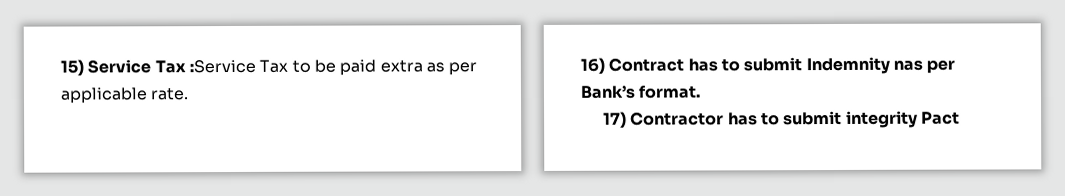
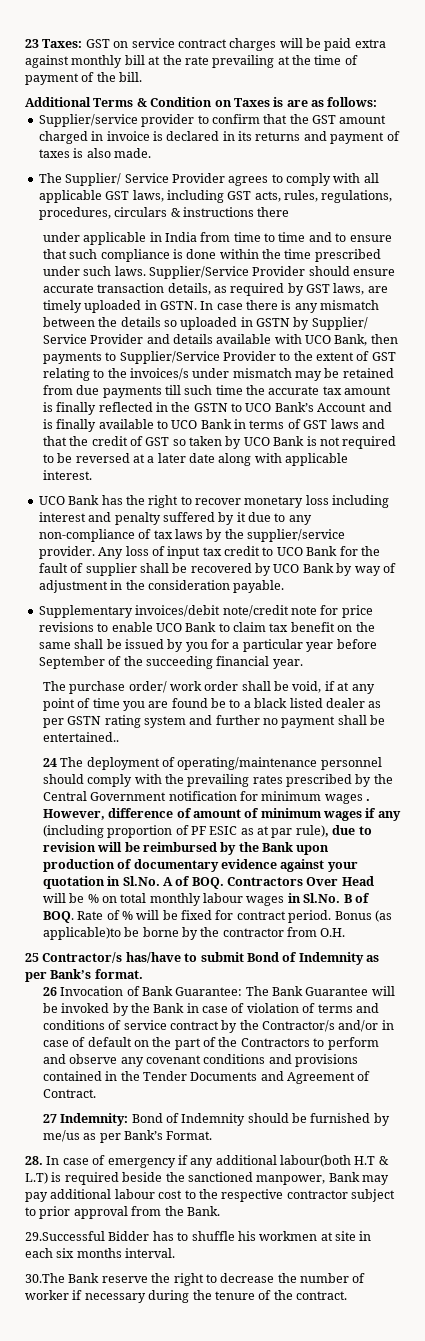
[60,59,478,76] [60,87,190,104] [580,56,956,75] [580,85,702,99] [602,110,960,128] 15) Service Tax :Service Tax to be paid extra as per applicable rate. // 16) Contract has to submit Indemnity nas per Bank’s format. // 17) Contractor has to submit integrity Pact -> [25,38,386,51] [25,55,358,68] [25,72,143,85] [25,97,378,107] [38,114,387,127] [38,131,400,144] [38,148,151,158] [38,173,379,186] [38,190,393,203] [38,207,290,220] [42,232,392,245] [42,249,381,262] [42,266,396,279] [42,283,388,296] [42,300,380,313] [42,317,368,330] [42,334,398,346] [42,351,396,364] [42,368,394,381] [42,385,392,398] [42,402,392,415] [42,419,385,432] [42,436,397,449] [42,453,349,466] [42,470,92,480] [38,495,390,508] [38,512,312,525] [38,529,345,542] [38,546,380,559] [38,563,396,576] [38,580,285,593] [38,605,373,618] [38,622,375,632] [38,639,377,652] [38,656,303,669] [42,681,375,694] [42,698,382,711] [42,715,386,728] [42,732,119,742] [42,757,382,770] [42,774,393,787] [42,791,371,804] [42,808,401,821] [42,825,372,838] [42,842,330,855] [42,859,358,872] [42,876,374,889] [42,893,370,906] [42,910,392,923] [42,927,346,940] [25,952,379,965] [25,969,143,982] [42,986,395,996] [42,1003,379,1016] [42,1020,394,1033] [42,1037,379,1050] [42,1054,359,1067] [42,1071,371,1084] [42,1089,96,1098] [42,1113,390,1126] [42,1130,213,1143] [25,1155,389,1168] [25,1172,389,1185] [25,1189,395,1202] [25,1206,220,1219] [25,1231,372,1241] [25,1248,176,1258] [25,1273,366,1286] [25,1290,347,1303] 23 Taxes: GST on service contract charges will be paid extra against monthly bill at the rate prevailing at the time of payment of the bill. // Additional Terms & Condition on Taxes is are as follows: // Supplier/service provider to confirm that the GST amount charged in invoice is declared in its returns and payment of taxes is also made. // The Supplier/ Service Provider agrees to comply with all applicable GST laws, including GST acts, rules, regulations, procedures, circulars & instructions there // under applicable in India from time to time and to ensure that such compliance is done within the time prescribed under such laws. Supplier/Service Provider should ensure accurate transaction details, as required by GST laws, are timely uploaded in GSTN. In case there is any mismatch between the details so uploaded in GSTN by Supplier/ Service Provider and details available with UCO Bank, then payments to Supplier/Service Provider to the extent of GST relating to the invoices/s under mismatch may be retained from due payments till such time the accurate tax amount is finally reflected in the GSTN to UCO Bank’s Account and is finally available to UCO Bank in terms of GST laws and that the credit of GST so taken by UCO Bank is not required to be reversed at a later date along with applicable interest. // UCO Bank has the right to recover monetary loss including interest and penalty suffered by it due to any non-compliance of tax laws by the supplier/service provider. Any loss of input tax credit to UCO Bank for the fault of supplier shall be recovered by UCO Bank by way of adjustment in the consideration payable. // Supplementary invoices/debit note/credit note for price revisions to enable UCO Bank to claim tax benefit on the same shall be issued by you for a particular year before September of the succeeding financial year. // The purchase order/ work order shall be void, if at any point of time you are found be to a black listed dealer as per GSTN rating system and further no payment shall be entertained.. // 24 The deployment of operating/maintenance personnel should comply with the prevailing rates prescribed by the Central Government notification for minimum wages . However, difference of amount of minimum wages if any (including proportion of PF ESIC as at par rule), due to revision will be reimbursed by the Bank upon production of documentary evidence against your quotation in Sl.No. A of BOQ. Contractors Over Head will be % on total monthly labour wages in Sl.No. B of BOQ. Rate of % will be fixed for contract period. Bonus (as applicable)to be borne by the contractor from O.H. // 25 Contractor/s has/have to submit Bond of Indemnity as per Bank’s format. // 26 Invocation of Bank Guarantee: The Bank Guarantee will be invoked by the Bank in case of violation of terms and conditions of service contract by the Contractor/s and/or in case of default on the part of the Contractors to perform and observe any covenant conditions and provisions contained in the Tender Documents and Agreement of Contract. // 27 Indemnity: Bond of Indemnity should be furnished by me/us as per Bank’s Format. // 28. In case of emergency if any additional labour(both H.T & L.T) is required beside the sanctioned manpower, Bank may pay additional labour cost to the respective contractor subject to prior approval from the Bank. // 29.Successful Bidder has to shuffle his workmen at site in each six months interval. // 30.The Bank reserve the right to decrease the number of worker if necessary during the tenure of the contract.

